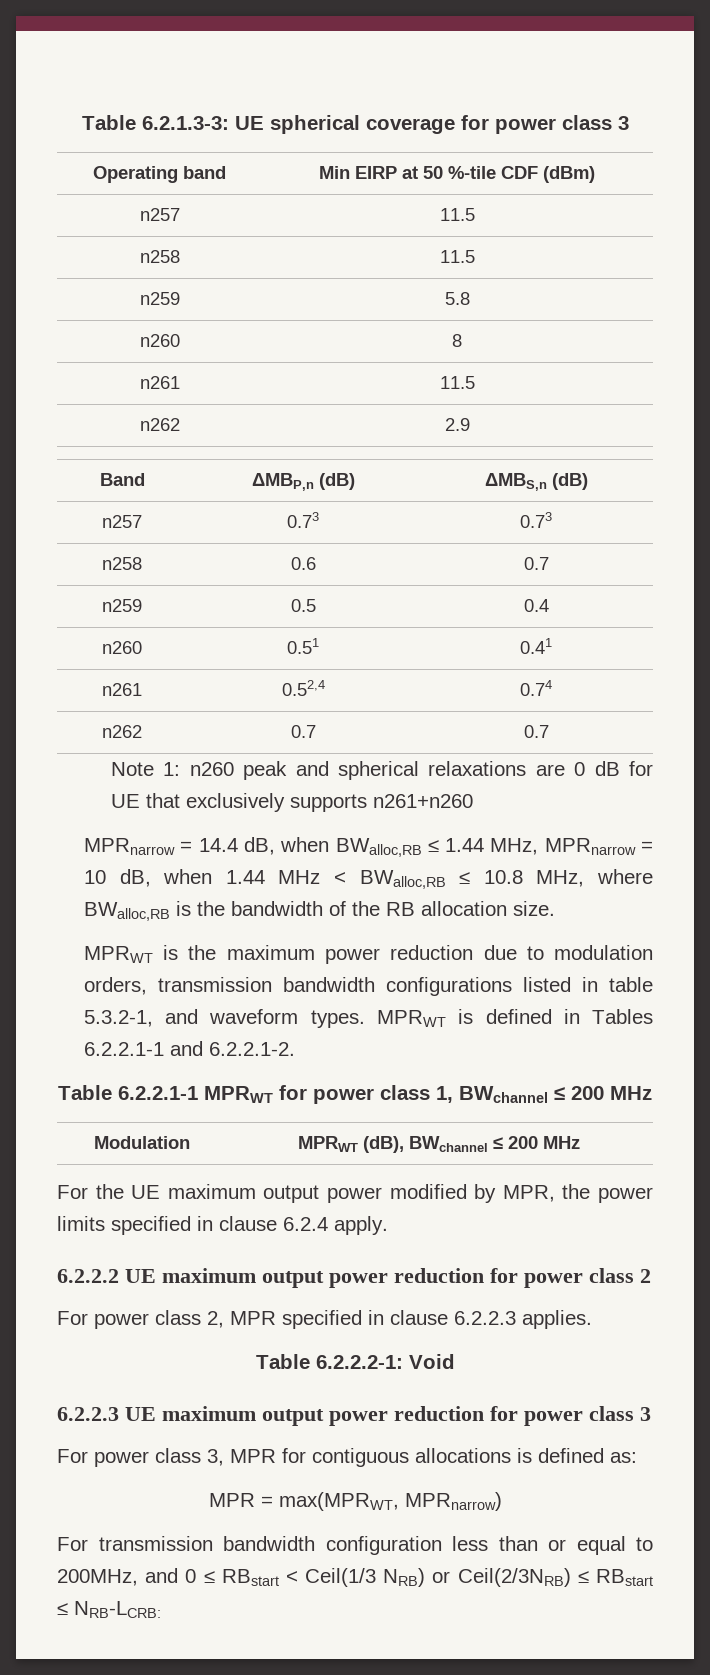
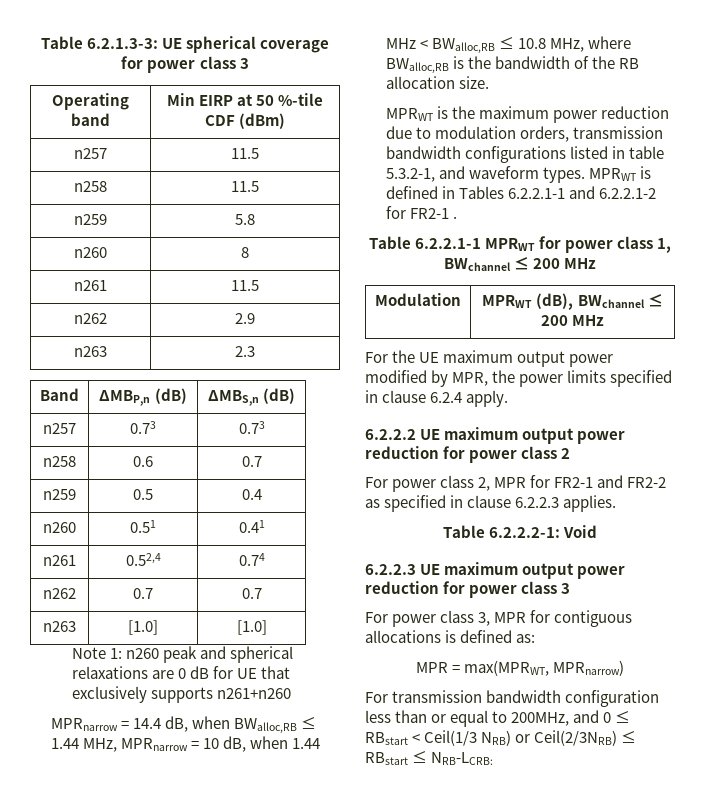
(470, 424) none -> [74,346,107,357] [235,346,255,357] // n263 | 2.3
(549, 731) none -> [43,621,76,632] [128,620,158,635] [236,620,267,635] // n263 | [1.0] | [1.0]
[208,1042,295,1056] 6.2.2.1-2. -> [599,188,657,199] [385,206,458,219] 6.2.2.1-2 for FR2-1 .
(276, 1318) none -> [530,475,667,488] [365,499,380,508] for FR2-1 and FR2-2 as

